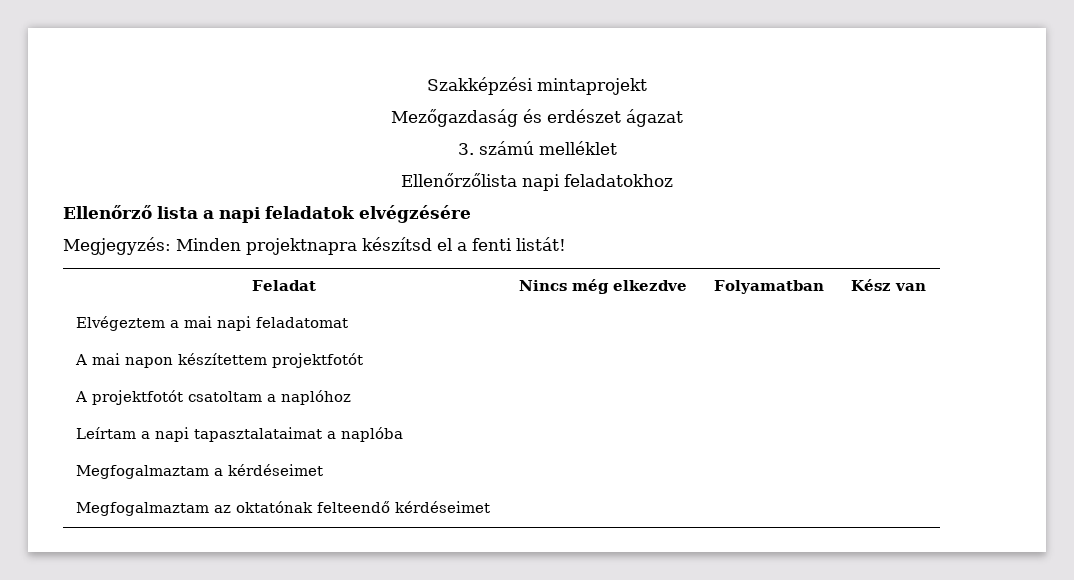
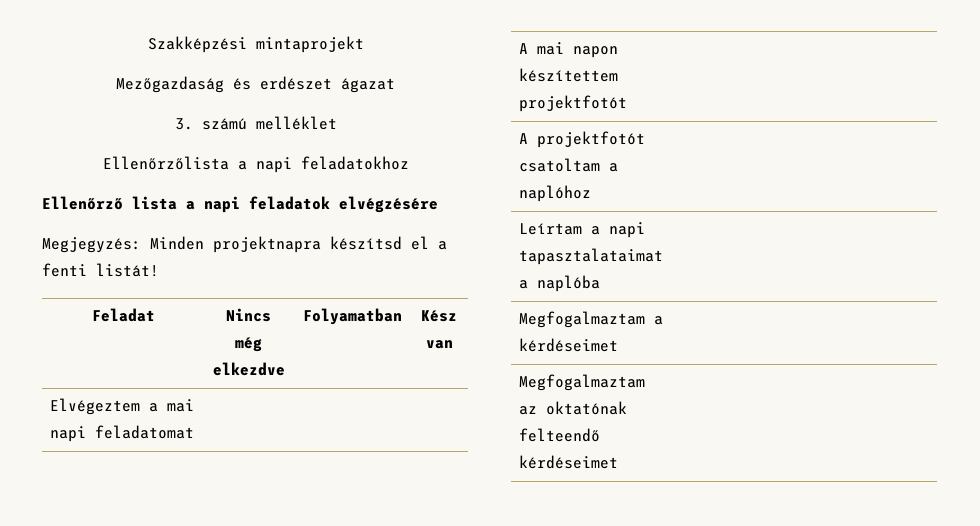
(517, 180) none -> [237,161,247,170] a

